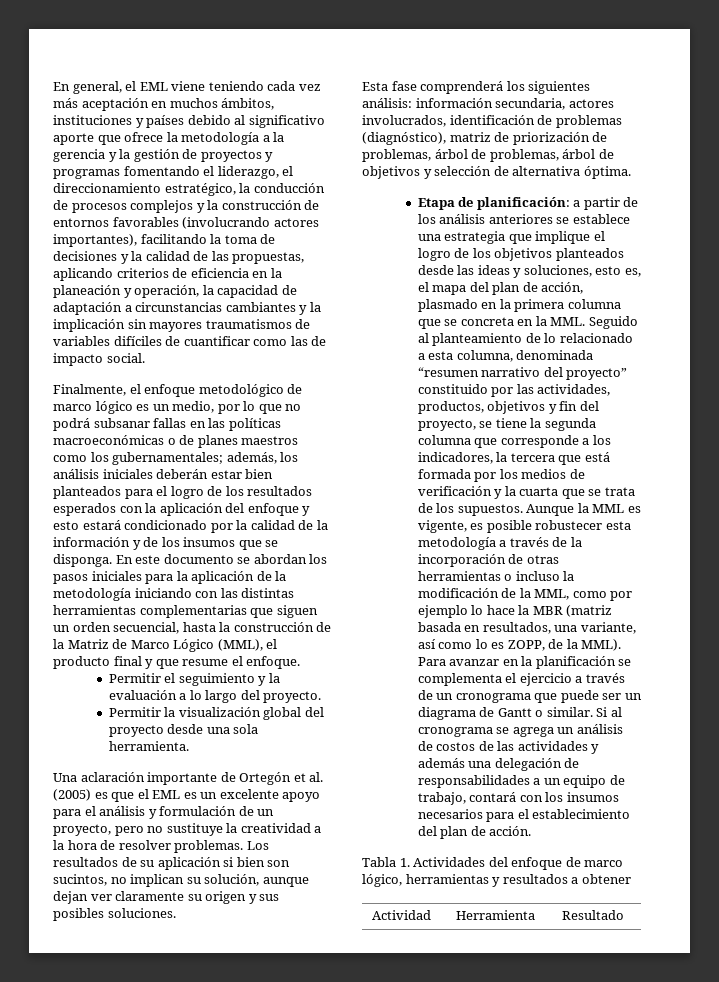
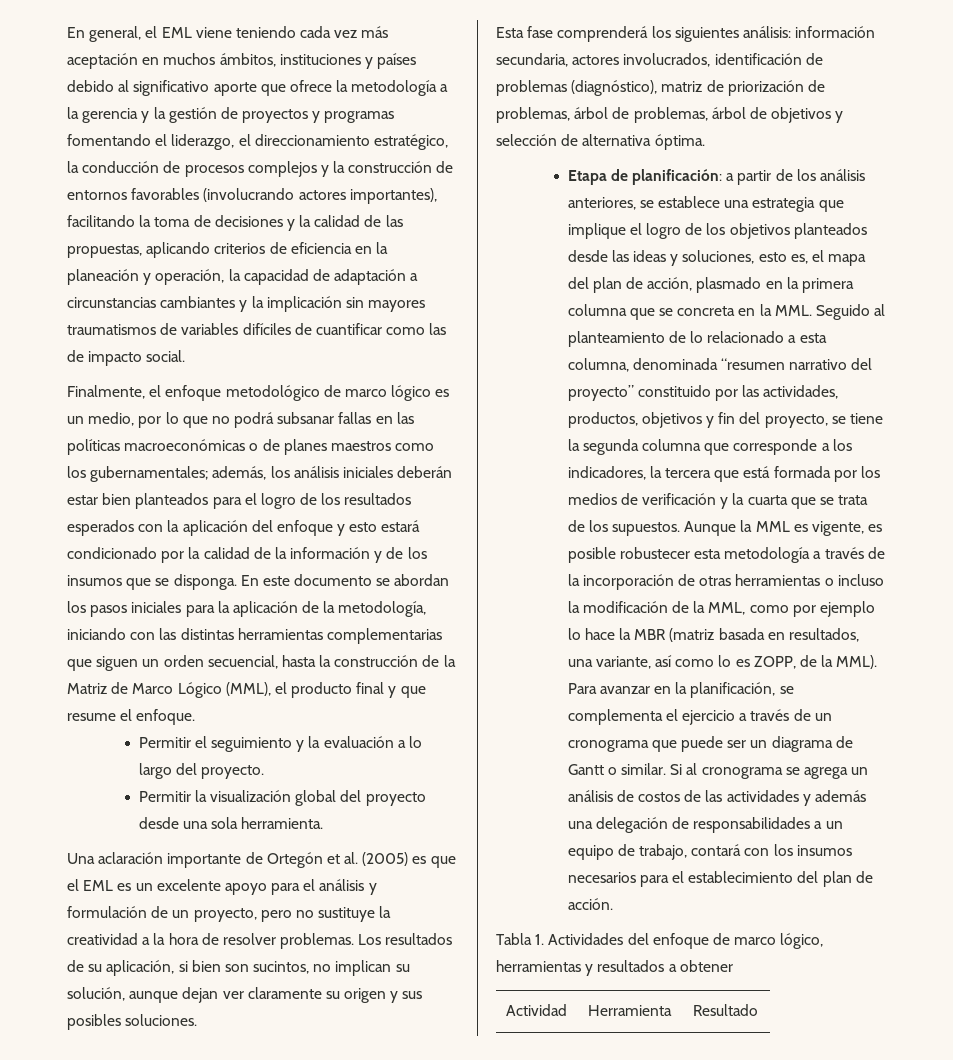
[53,588,131,601] metodología -> [338,601,427,617] metodología,
[157,857,221,870] aplicación -> [106,960,175,976] aplicación,
[488,214,553,224] anteriores -> [567,197,636,210] anteriores,
[535,656,616,669] planificación -> [690,682,776,698] planificación,

